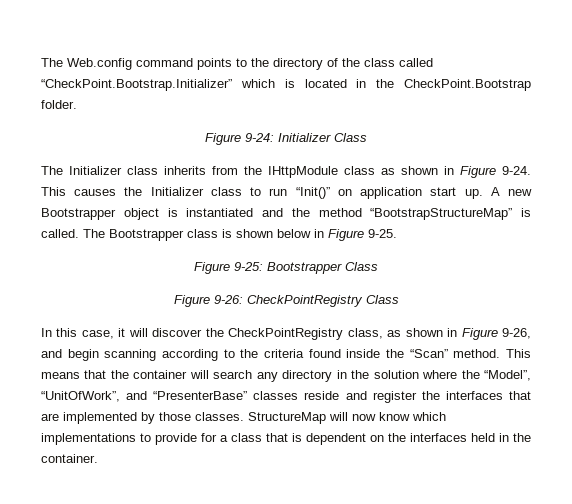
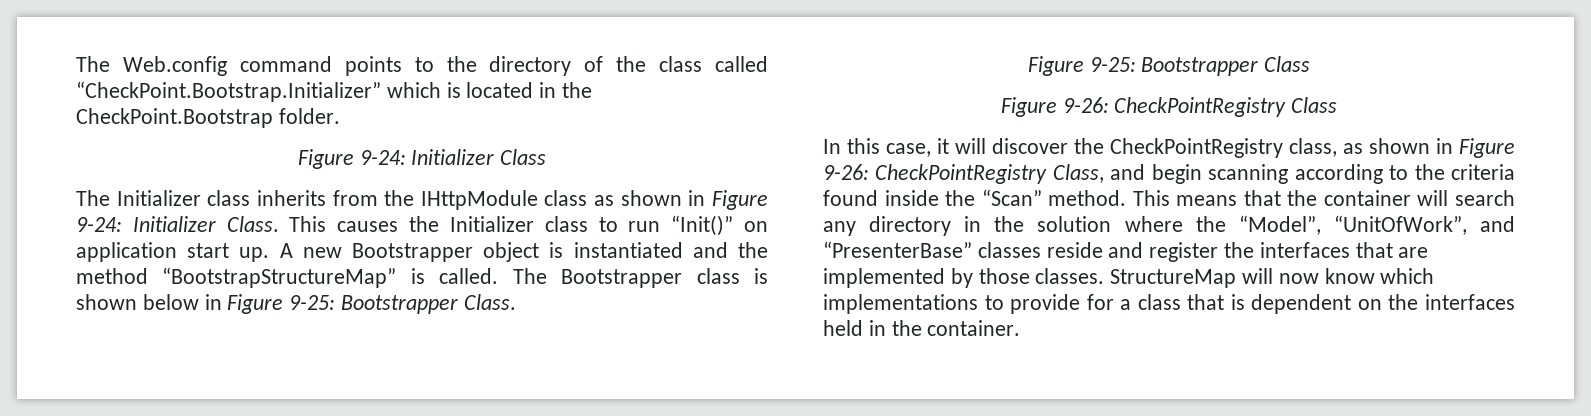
[502,166,531,175] 9-24. -> [76,216,279,232] 9-24: Initializer Class.
[368,229,397,238] 9-25. -> [289,294,516,314] 9-25: Bootstrapper Class.
[501,328,531,339] 9-26, -> [823,164,1104,184] 9-26: CheckPointRegistry Class,

